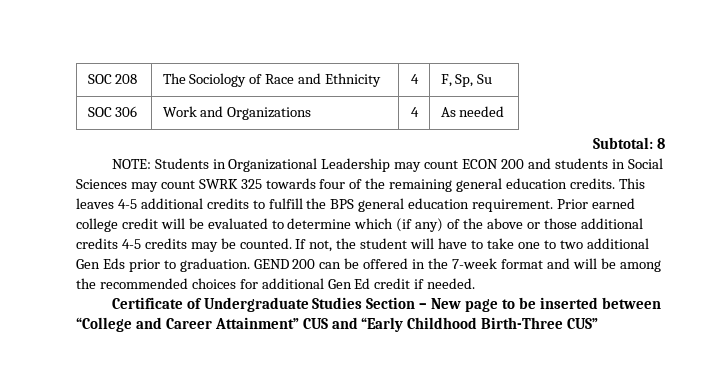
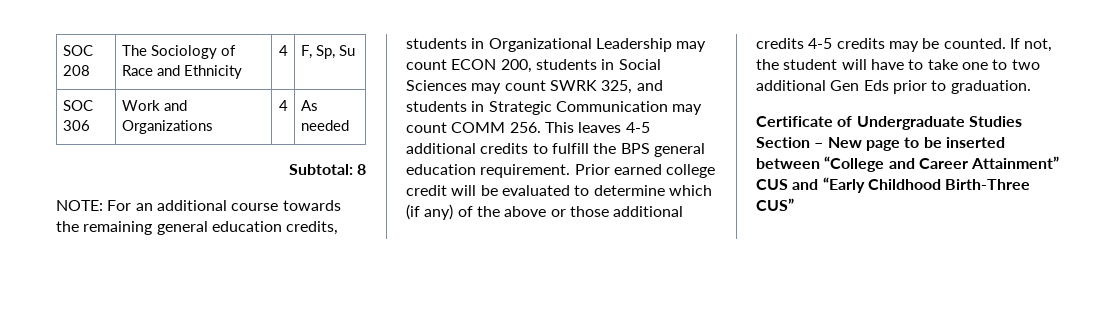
[154,158,209,169] Students -> [107,200,341,211] [56,221,339,235] [406,38,467,49] For an additional course towards the remaining general education credits, students
[501,158,551,169] 200 and -> [500,59,532,73] 200,
[240,178,615,192] 325 towards four of the remaining general education credits. -> [601,80,663,94] [406,101,703,115] [406,122,541,133] 325, and students in Strategic Communication may count COMM 256.
[253,258,661,272] [76,278,476,289] GEND 200 can be offered in the 7-week format and will be among the recommended choices for additional Gen Ed credit if needed. -> (1031, 87) none

